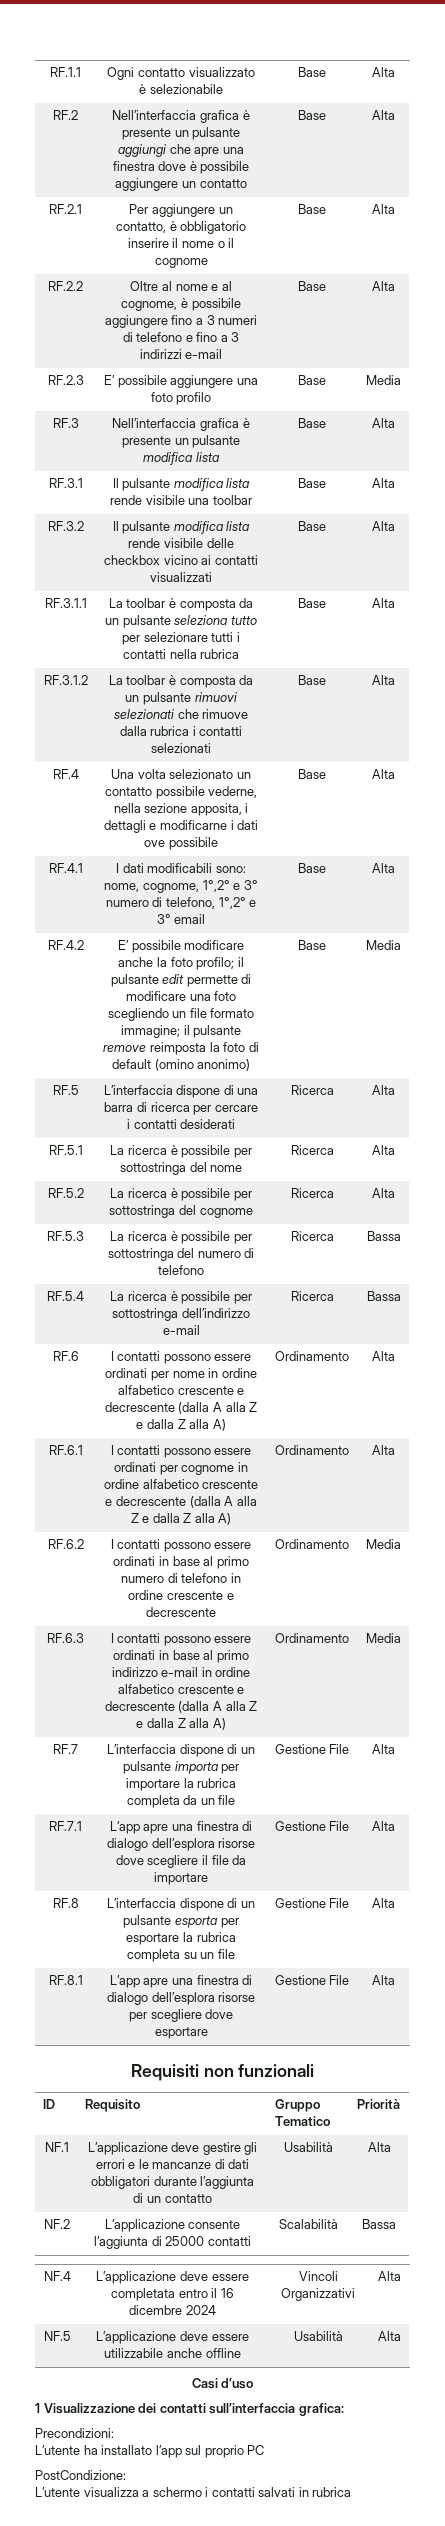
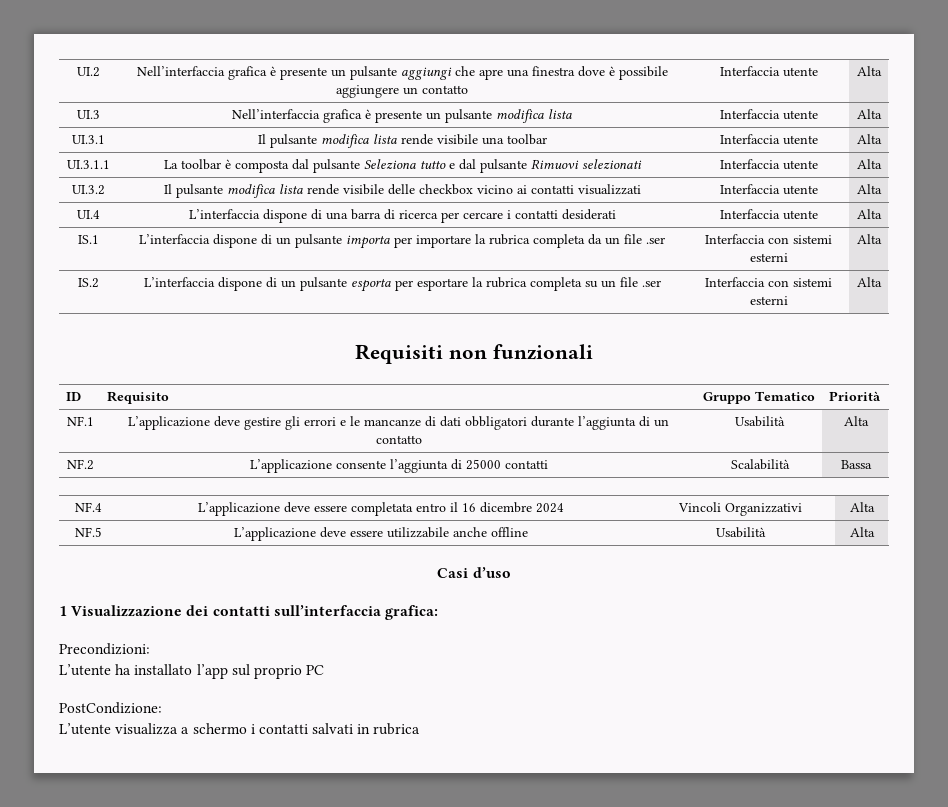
[50,67,81,77] [107,67,255,80] [139,84,223,94] [298,67,326,77] [372,67,395,77] [53,110,78,120] RF.1.1 | Ogni contatto visualizzato è selezionabile | Base | Alta // RF.2 -> [76,67,100,77] UI.2
[298,110,326,120] [372,110,395,120] [49,204,82,214] [129,204,233,217] [115,221,247,234] [127,238,235,248] [154,258,208,268] [298,204,326,214] [372,204,395,214] [48,281,83,291] [130,281,232,291] [121,298,241,311] [104,315,258,328] [122,332,240,342] [139,349,223,359] [298,281,326,291] [372,281,395,291] [47,375,84,385] [104,375,258,388] [150,392,212,405] [298,375,326,385] [366,375,401,385] [52,418,79,428] Base | Alta // RF.2.1 | Per aggiungere un contatto, è obbligatorio inserire il nome o il cognome | Base | Alta // RF.2.2 | Oltre al nome e al cognome, è possibile aggiungere fino a 3 numeri di telefono e fino a 3 indirizzi e-mail | Base | Alta // RF.2.3 | E’ possibile aggiungere una foto profilo | Base | Media // RF.3 -> [719,66,818,77] [857,66,882,76] [76,110,100,119] Interfaccia utente | Alta // UI.3
[298,418,326,428] [372,418,395,428] [48,478,83,488] Base | Alta // RF.3.1 -> [719,109,818,120] [857,109,882,119] [71,135,105,144] Interfaccia utente | Alta // UI.3.1
[298,478,326,488] [372,478,395,488] [47,521,84,531] Base | Alta // RF.3.2 -> [719,134,818,145] [857,134,882,144] [66,160,110,169] [163,159,642,173] [719,159,818,170] [857,159,882,169] [71,185,105,195] Interfaccia utente | Alta // UI.3.1.1 | La toolbar è composta dal pulsante Seleziona tutto e dal pulsante Rimuovi selezionati | Interfaccia utente | Alta // UI.3.2
[298,521,326,531] [372,521,395,531] [44,598,87,608] [108,598,254,611] [105,615,257,628] [122,632,240,645] [122,649,240,659] [298,598,326,608] [372,598,395,608] [43,675,88,685] [108,675,254,688] [125,692,238,705] [113,709,249,719] [119,726,243,736] [151,743,211,753] [298,675,326,685] [372,675,395,685] [52,769,79,779] [111,769,251,779] [104,786,258,799] [113,803,249,816] [103,820,259,833] [144,837,218,850] [298,769,326,779] [372,769,395,779] [48,863,83,873] [116,863,246,873] [104,880,258,893] [105,897,257,909] [156,914,206,924] [298,863,326,873] [372,863,395,873] [47,940,84,950] [117,940,245,953] [118,957,244,970] [110,974,252,987] [125,991,237,1001] [107,1008,255,1021] [120,1025,242,1038] [103,1042,259,1055] [111,1059,251,1071] [298,940,326,950] [366,940,401,950] [52,1085,79,1095] Base | Alta // RF.3.1.1 | La toolbar è composta da un pulsante seleziona tutto per selezionare tutti i contatti nella rubrica | Base | Alta // RF.3.1.2 | La toolbar è composta da un pulsante rimuovi selezionati che rimuove dalla rubrica i contatti selezionati | Base | Alta // RF.4 | Una volta selezionato un contatto possibile vederne, nella sezione apposita, i dettagli e modificarne i dati ove possibile | Base | Alta // RF.4.1 | I dati modificabili sono: nome, cognome, 1°,2° e 3° numero di telefono, 1°,2° e 3° email | Base | Alta // RF.4.2 | E’ possibile modificare anche la foto profilo; il pulsante edit permette di modificare una foto scegliendo un file formato immagine; il pulsante remove reimposta la foto di default (omino anonimo) | Base | Media // RF.5 -> [719,184,818,195] [857,184,882,194] [76,210,100,219] Interfaccia utente | Alta // UI.4
[290,1085,334,1095] [372,1085,395,1095] [48,1145,83,1155] [110,1145,252,1158] [119,1162,243,1175] [290,1145,334,1155] [372,1145,395,1155] [47,1188,84,1198] [110,1188,252,1201] [109,1205,253,1218] [290,1188,334,1198] [372,1188,395,1198] [47,1231,84,1241] [110,1231,252,1244] [107,1248,255,1261] [158,1265,204,1275] [290,1231,334,1241] [366,1231,401,1241] [47,1291,84,1301] [110,1291,252,1304] [112,1308,250,1321] [162,1325,200,1335] [290,1291,334,1301] [366,1291,401,1301] [52,1351,79,1361] [110,1351,252,1364] [105,1368,257,1381] [117,1385,245,1395] [104,1402,258,1414] [136,1419,226,1431] [275,1351,349,1361] [372,1351,395,1361] [48,1445,83,1455] [110,1445,252,1458] [114,1462,248,1475] [103,1479,259,1489] [105,1496,257,1508] [130,1513,232,1525] [275,1445,349,1455] [372,1445,395,1455] [47,1539,84,1549] [110,1539,252,1552] [113,1556,249,1569] [121,1573,241,1583] [128,1590,234,1600] [146,1607,216,1617] [275,1539,349,1549] [366,1539,401,1549] [47,1633,84,1643] [110,1633,252,1646] [113,1650,249,1663] [111,1667,251,1677] [117,1684,245,1694] [104,1701,258,1713] [136,1718,226,1730] [275,1633,349,1643] [366,1633,401,1643] [53,1744,78,1754] Ricerca | Alta // RF.5.1 | La ricerca è possibile per sottostringa del nome | Ricerca | Alta // RF.5.2 | La ricerca è possibile per sottostringa del cognome | Ricerca | Alta // RF.5.3 | La ricerca è possibile per sottostringa del numero di telefono | Ricerca | Bassa // RF.5.4 | La ricerca è possibile per sottostringa dell’indirizzo e-mail | Ricerca | Bassa // RF.6 | I contatti possono essere ordinati per nome in ordine alfabetico crescente e decrescente (dalla A alla Z e dalla Z alla A) | Ordinamento | Alta // RF.6.1 | I contatti possono essere ordinati per cognome in ordine alfabetico crescente e decrescente (dalla A alla Z e dalla Z alla A) | Ordinamento | Alta // RF.6.2 | I contatti possono essere ordinati in base al primo numero di telefono in ordine crescente e decrescente | Ordinamento | Media // RF.6.3 | I contatti possono essere ordinati in base al primo indirizzo e-mail in ordine alfabetico crescente e decrescente (dalla A alla Z e dalla Z alla A) | Ordinamento | Media // RF.7 -> [719,209,818,220] [857,209,882,219] [77,235,99,244] Interfaccia utente | Alta // IS.1
[274,1744,350,1754] [372,1744,395,1754] [49,1821,82,1831] [109,1821,253,1834] [106,1838,256,1851] [115,1855,247,1868] [154,1872,208,1885] [274,1821,350,1831] [372,1821,395,1831] [52,1898,79,1908] | Gestione File | Alta // RF.7.1 | L’app apre una finestra di dialogo dell’esplora risorse dove scegliere il file da importare | Gestione File | Alta // RF.8 -> [646,237,665,244] [705,234,832,244] [749,253,788,262] [857,234,882,244] [77,278,99,288] .ser | Interfaccia con sistemi esterni | Alta // IS.2
[274,1898,350,1908] [372,1898,395,1908] [48,1975,83,1985] [109,1975,253,1988] [106,1992,256,2005] [128,2009,234,2022] [154,2027,208,2039] [274,1975,350,1985] | Gestione File | Alta // RF.8.1 | L’app apre una finestra di dialogo dell’esplora risorse per scegliere dove esportare | Gestione File -> [641,280,661,287] [705,277,832,287] [749,296,788,305] .ser | Interfaccia con sistemi esterni

